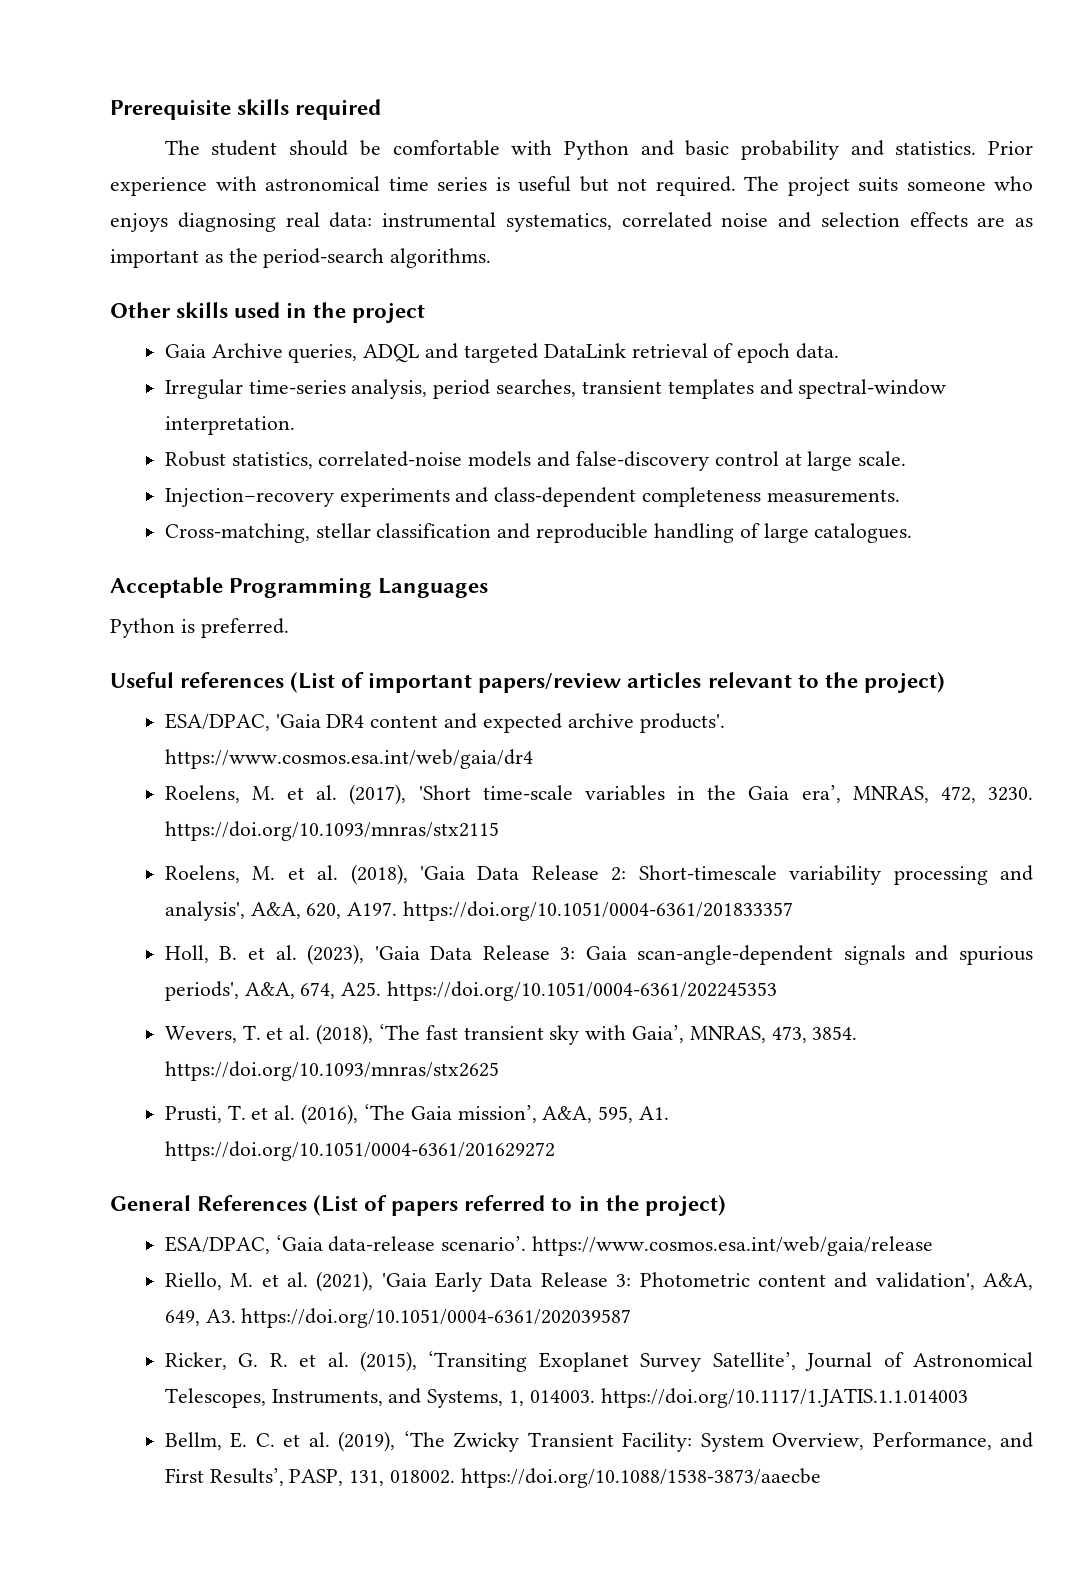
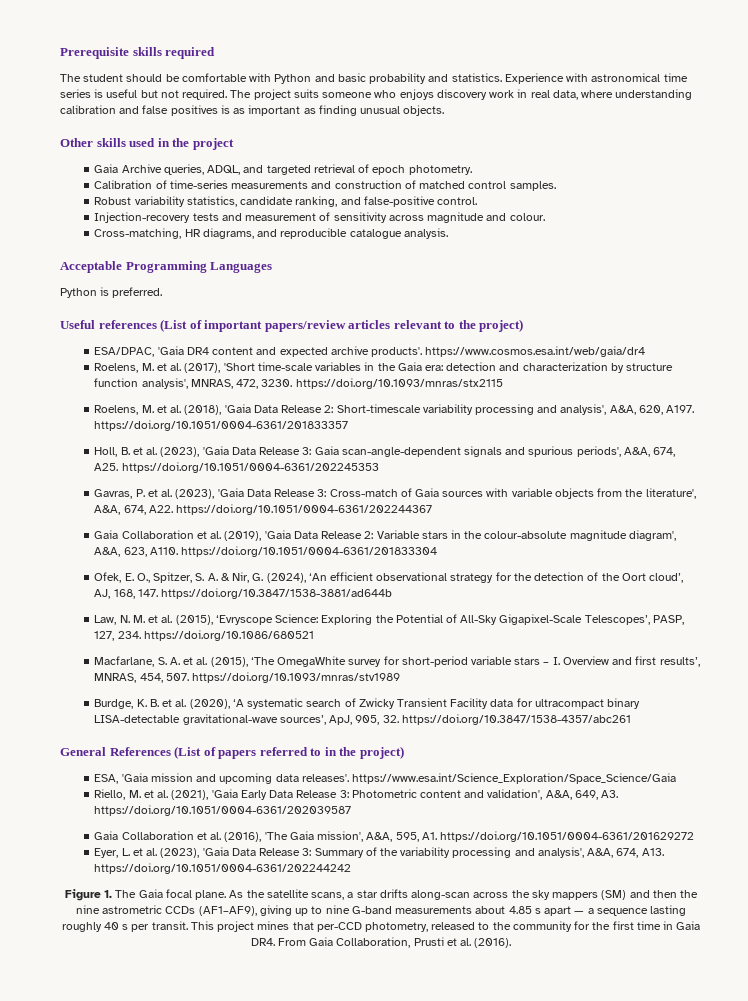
[988,141,1033,155] [110,177,207,196] Prior experience -> [504,73,564,84] Experience
[177,212,1033,232] [110,248,492,268] diagnosing real data: instrumental systematics, correlated noise and selection effects are as important as the period-search algorithms. -> [436,89,693,100] [60,105,445,116] discovery work in real data, where understanding calibration and false positives is as important as finding unusual objects.
[363,344,420,363] ADQL -> [207,165,241,175] ADQL,
[543,343,626,358] DataLink -> (311, 170) none
[795,343,839,359] [164,379,947,399] [164,416,295,435] [164,451,907,471] [164,487,900,507] [164,523,913,543] data. // Irregular time-series analysis, period searches, transient templates and spectral-window interpretation. // Robust statistics, correlated-noise models and false-discovery control at large scale. // Injection–recovery experiments and class-dependent completeness measurements. // Cross-matching, stellar classification and reproducible handling of large catalogues. -> [408,165,472,175] [94,180,556,191] [94,196,478,207] [94,212,545,223] [94,228,448,239] photometry. // Calibration of time-series measurements and construction of matched control samples. // Robust variability statistics, candidate ranking, and false-positive control. // Injection-recovery tests and measurement of sensitivity across magnitude and colour. // Cross-matching, HR diagrams, and reproducible catalogue analysis.
[801,785,841,803] era’, -> [424,362,674,373] [94,378,188,389] era: detection and characterization by structure function analysis',
[164,1024,858,1045] [164,1061,499,1081] [164,1104,669,1125] [164,1141,555,1161] Wevers, T. et al. (2018), ‘The fast transient sky with Gaia’, MNRAS, 473, 3854. https://doi.org/10.1093/mnras/stx2625 // Prusti, T. et al. (2016), ‘The Gaia mission’, A&A, 595, A1. https://doi.org/10.1051/0004-6361/201629272 -> [94,488,696,499] [94,504,433,515] [94,530,676,541] [94,546,438,557] [94,572,684,583] [94,588,393,599] [94,614,684,625] [94,630,314,641] [94,656,700,667] [94,672,401,683] [94,698,641,709] [94,714,631,725] Gavras, P. et al. (2023), 'Gaia Data Release 3: Cross-match of Gaia sources with variable objects from the literature', A&A, 674, A22. https://doi.org/10.1051/0004-6361/202244367 // Gaia Collaboration et al. (2019), 'Gaia Data Release 2: Variable stars in the colour-absolute magnitude diagram', A&A, 623, A110. https://doi.org/10.1051/0004-6361/201833304 // Ofek, E. O., Spitzer, S. A. & Nir, G. (2024), ‘An efficient observational strategy for the detection of the Oort cloud’, AJ, 168, 147. https://doi.org/10.3847/1538-3881/ad644b // Law, N. M. et al. (2015), ‘Evryscope Science: Exploring the Potential of All-Sky Gigapixel-Scale Telescopes’, PASP, 127, 234. https://doi.org/10.1086/680521 // Macfarlane, S. A. et al. (2015), ‘The OmegaWhite survey for short-period variable stars – I. Overview and first results’, MNRAS, 454, 507. https://doi.org/10.1093/mnras/stv1989 // Burdge, K. B. et al. (2020), ‘A systematic search of Zwicky Transient Facility data for ultracompact binary LISA-detectable gravitational-wave sources’, ApJ, 905, 32. https://doi.org/10.3847/1538-4357/abc261
[164,1235,934,1256] ESA/DPAC, ‘Gaia data-release scenario’. https://www.cosmos.esa.int/web/gaia/release -> [94,773,677,784] ESA, 'Gaia mission and upcoming data releases'. https://www.esa.int/Science_Exploration/Space_Science/Gaia
[164,1351,1033,1372] [164,1388,968,1408] [164,1431,1033,1452] [164,1468,821,1488] Ricker, G. R. et al. (2015), ‘Transiting Exoplanet Survey Satellite’, Journal of Astronomical Telescopes, Instruments, and Systems, 1, 014003. https://doi.org/10.1117/1.JATIS.1.1.014003 // Bellm, E. C. et al. (2019), ‘The Zwicky Transient Facility: System Overview, Performance, and First Results’, PASP, 131, 018002. https://doi.org/10.1088/1538-3873/aaecbe -> [94,831,694,842] [94,847,664,858] [94,863,352,874] [64,889,699,901] [75,905,687,916] [61,921,701,932] [250,937,512,948] Gaia Collaboration et al. (2016), 'The Gaia mission', A&A, 595, A1. https://doi.org/10.1051/0004-6361/201629272 // Eyer, L. et al. (2023), 'Gaia Data Release 3: Summary of the variability processing and analysis', A&A, 674, A13. https://doi.org/10.1051/0004-6361/202244242 // Figure 1. The Gaia focal plane. As the satellite scans, a star drifts along-scan across the sky mappers (SM) and then the nine astrometric CCDs (AF1–AF9), giving up to nine G-band measurements about 4.85 s apart — a sequence lasting roughly 40 s per transit. This project mines that per-CCD photometry, released to the community for the first time in Gaia DR4. From Gaia Collaboration, Prusti et al. (2016).

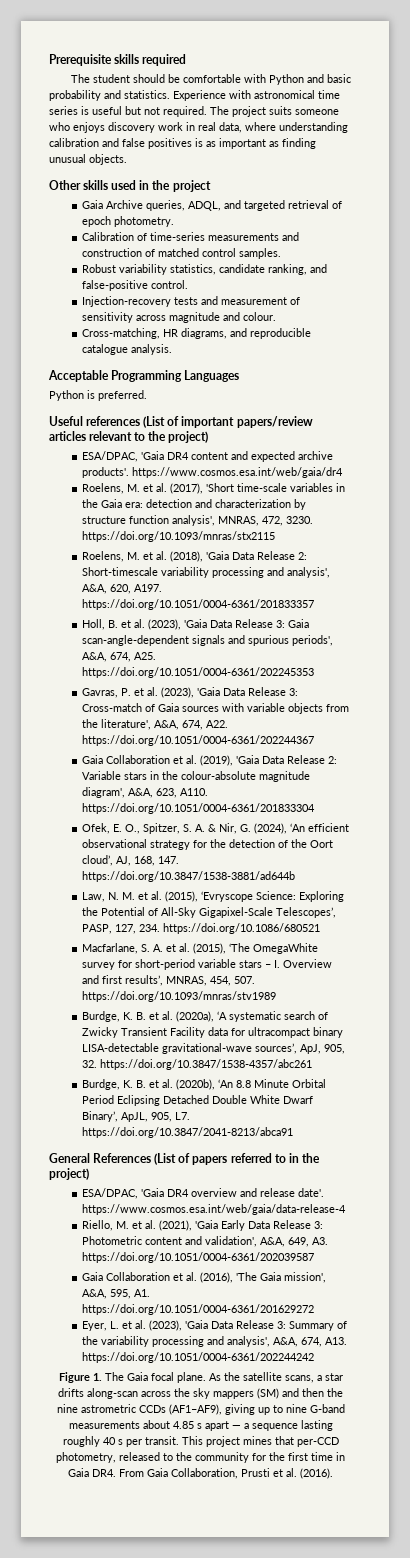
[189,699,230,709] (2020), -> [176,1011,215,1022] (2020a),
(631, 719) none -> [82,1079,327,1090] [82,1095,314,1106] [82,1111,191,1122] [82,1127,294,1138] // Burdge, K. B. et al. (2020b), ‘An 8.8 Minute Orbital Period Eclipsing Detached Double White Dwarf Binary’, ApJL, 905, L7. https://doi.org/10.3847/2041-8213/abca91
[94,773,677,784] ESA, 'Gaia mission and upcoming data releases'. https://www.esa.int/Science_Exploration/Space_Science/Gaia -> [82,1188,325,1199] [82,1204,347,1215] ESA/DPAC, 'Gaia DR4 overview and release date'. https://www.cosmos.esa.int/web/gaia/data-release-4

